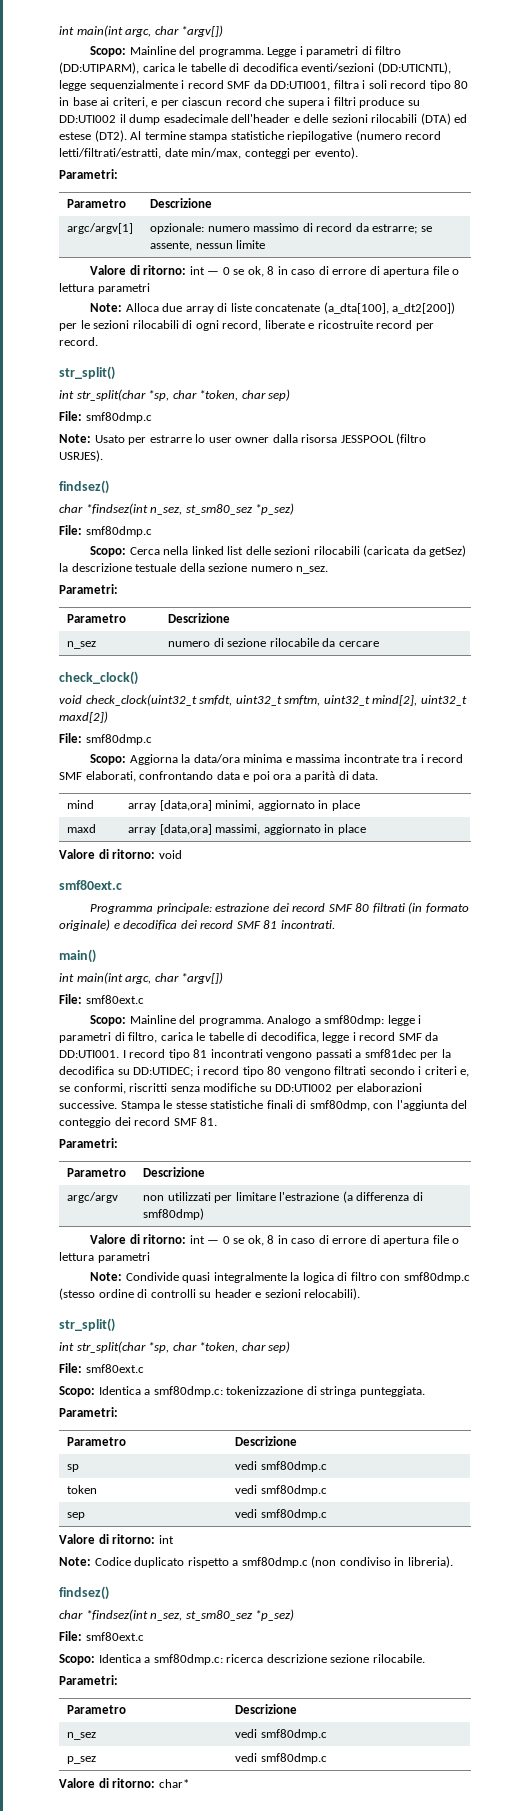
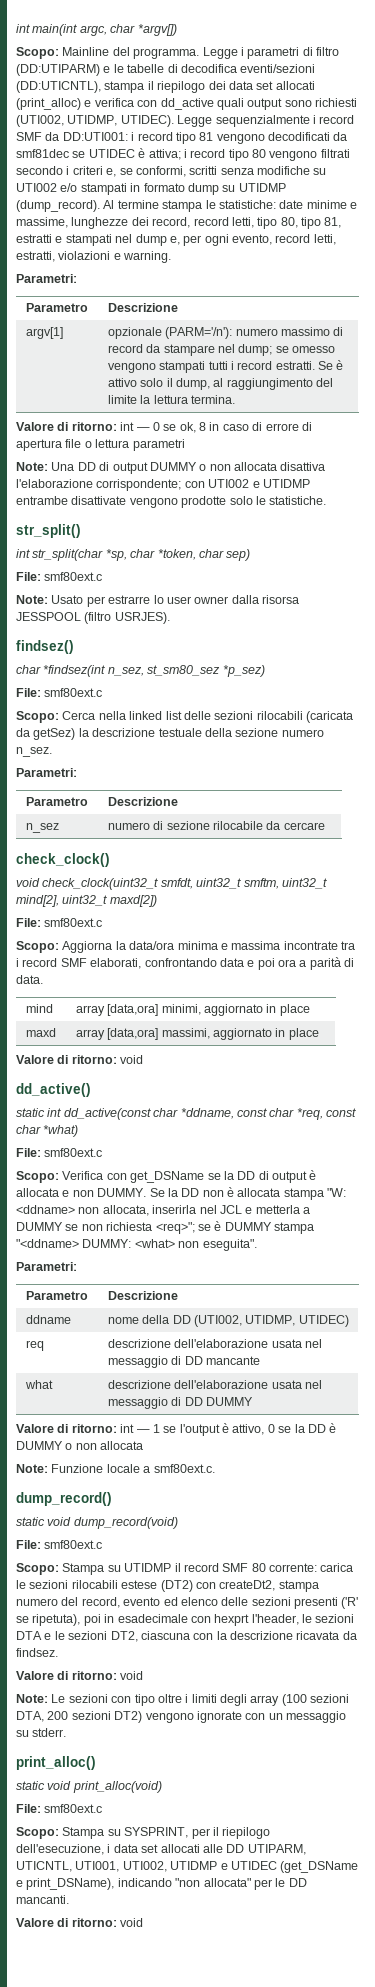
[59,62,175,74] (DD:UTIPARM), carica -> [16,64,111,76] (DD:UTIPARM) e
[59,80,86,91] legge -> [104,81,315,93] [16,98,357,110] [16,115,213,127] stampa il riepilogo dei data set allocati (print_alloc) e verifica con dd_active quali output sono richiesti (UTI002, UTIDMP, UTIDEC). Legge
[270,80,469,91] [59,97,420,108] [59,113,468,125] [59,130,442,142] [59,147,358,159] [59,169,118,179] [67,199,127,208] [150,198,213,208] [67,223,134,234] [150,223,205,234] DD:UTI001, filtra i soli record tipo 80 in base ai criteri, e per ciascun record che supera i filtri produce su DD:UTI002 il dump esadecimale dell'header e delle sezioni rilocabili (DTA) ed estese (DT2). Al termine stampa statistiche riepilogative (numero record letti/filtrati/estratti, date min/max, conteggi per evento). // Parametri: // Parametro | Descrizione // argc/argv[1] | opzionale: -> [62,132,348,144] [16,148,350,161] [16,166,327,177] [16,183,286,195] [16,200,357,212] [16,217,342,229] [16,234,336,246] [16,251,172,263] [16,274,77,283] [25,303,88,312] [107,303,178,312] [25,327,63,339] [107,327,233,339] DD:UTI001: i record tipo 81 vengono decodificati da smf81dec se UTIDEC è attiva; i record tipo 80 vengono filtrati secondo i criteri e, se conformi, scritti senza modifiche su UTI002 e/o stampati in formato dump su UTIDMP (dump_record). Al termine stampa le statistiche: date minime e massime, lunghezze dei record, record letti, tipo 80, tipo 81, estratti e stampati nel dump e, per ogni evento, record letti, estratti, violazioni e warning. // Parametri: // Parametro | Descrizione // argv[1] | opzionale (PARM='/n'):
[372,224,432,234] [150,240,266,251] estrarre; se assente, nessun limite -> [163,344,336,356] [107,360,344,373] [107,378,334,390] [107,395,235,404] stampare nel dump; se omesso vengono stampati tutti i record estratti. Se è attivo solo il dump, al raggiungimento del limite la lettura termina.
[125,302,456,314] [59,320,434,331] [59,337,98,346] [59,366,115,380] [59,389,291,401] [59,411,152,423] Alloca due array di liste concatenate (a_dta[100], a_dt2[200]) per le sezioni rilocabili di ogni record, liberate e ricostruite record per record. // str_split() // int str_split(char *sp, char *token, char sep) // File: smf80dmp.c -> [51,462,326,474] [16,479,310,491] [16,496,327,508] [16,524,81,538] [16,549,251,561] [16,572,103,581] Una DD di output DUMMY o non allocata disattiva l'elaborazione corrispondente; con UTI002 e UTIDMP entrambe disattivate vengono prodotte solo le statistiche. // str_split() // int str_split(char *sp, char *token, char sep) // File: smf80ext.c
[85,526,152,537] smf80dmp.c -> [44,688,103,697] smf80ext.c
[85,734,152,745] smf80dmp.c -> [44,918,103,927] smf80ext.c
[59,880,122,890] [90,902,469,914] [59,919,335,931] [59,949,96,963] [59,972,224,984] [59,994,144,1004] [90,1015,422,1026] [59,1032,439,1043] [59,1049,451,1060] [59,1066,470,1077] [59,1083,423,1094] [59,1100,468,1111] [59,1117,218,1128] [59,1138,118,1148] [67,1168,127,1177] [143,1167,206,1177] [67,1192,119,1203] [143,1191,423,1203] [143,1208,205,1220] [90,1234,460,1246] [59,1252,150,1263] [90,1272,470,1283] [59,1288,361,1300] [59,1318,115,1332] [59,1341,291,1353] [59,1363,144,1373] [59,1386,425,1397] [59,1407,118,1417] [67,1437,127,1446] [235,1436,298,1446] [67,1464,80,1472] [235,1461,327,1472] [67,1485,98,1494] [235,1485,327,1496] [67,1512,86,1520] [235,1509,327,1520] [59,1534,174,1544] [59,1556,453,1568] [59,1586,109,1600] [59,1609,295,1621] [59,1631,144,1641] [59,1654,425,1665] [59,1675,118,1685] [67,1705,127,1714] [235,1704,298,1714] [67,1732,97,1740] [235,1729,327,1740] [67,1756,97,1764] [235,1753,327,1764] [59,1778,189,1788] smf80ext.c // Programma principale: estrazione dei record SMF 80 filtrati (in formato originale) e decodifica dei record SMF 81 incontrati. // main() // int main(int argc, char *argv[]) // File: smf80ext.c // Scopo: Mainline del programma. Analogo a smf80dmp: legge i parametri di filtro, carica le tabelle di decodifica, legge i record SMF da DD:UTI001. I record tipo 81 incontrati vengono passati a smf81dec per la decodifica su DD:UTIDEC; i record tipo 80 vengono filtrati secondo i criteri e, se conformi, riscritti senza modifiche su DD:UTI002 per elaborazioni successive. Stampa le stesse statistiche finali di smf80dmp, con l'aggiunta del conteggio dei record SMF 81. // Parametri: // Parametro | Descrizione // argc/argv | non utilizzati per limitare l'estrazione (a differenza di smf80dmp) // Valore di ritorno: int — 0 se ok, 8 in caso di errore di apertura file o lettura parametri // Note: Condivide quasi integralmente la logica di filtro con smf80dmp.c (stesso ordine di controlli su header e sezioni relocabili). // str_split() // int str_split(char *sp, char *token, char sep) // File: smf80ext.c // Scopo: Identica a smf80dmp.c: tokenizzazione di stringa punteggiata. // Parametri: // Parametro | Descrizione // sp | vedi smf80dmp.c // token | vedi smf80dmp.c // sep | vedi smf80dmp.c // Valore di ritorno: int // Note: Codice duplicato rispetto a smf80dmp.c (non condiviso in libreria). // findsez() // char *findsez(int n_sez, st_sm80_sez *p_sez) // File: smf80ext.c // Scopo: Identica a smf80dmp.c: ricerca descrizione sezione rilocabile. // Parametri: // Parametro | Descrizione // n_sez | vedi smf80dmp.c // p_sez | vedi smf80dmp.c // Valore di ritorno: char* -> [16,1083,91,1097] [16,1108,356,1120] [16,1125,79,1137] [16,1148,103,1157] [16,1170,317,1183] [16,1187,347,1200] [16,1205,310,1216] [16,1221,314,1234] [16,1239,257,1251] [16,1262,77,1271] [25,1291,88,1300] [107,1291,178,1300] [25,1315,71,1324] [107,1315,349,1327] [25,1340,44,1351] [107,1339,322,1348] [107,1356,260,1368] [24,1380,53,1389] [107,1380,322,1389] [107,1397,253,1409] [16,1423,337,1436] [16,1441,144,1450] [16,1464,215,1473] [16,1492,112,1506] [16,1517,178,1529] [16,1540,103,1549] [16,1563,354,1575] [16,1580,319,1592] [16,1597,359,1609] [16,1614,355,1626] [16,1631,357,1642] [16,1648,58,1657] [16,1671,144,1680] [16,1694,350,1706] [16,1711,346,1723] [16,1728,67,1737] [16,1756,96,1770] [16,1781,162,1793] [16,1804,103,1813] [16,1827,271,1839] [16,1844,306,1855] [16,1861,359,1873] [16,1878,307,1890] [16,1895,69,1904] [16,1918,144,1927] dd_active() // static int dd_active(const char *ddname, const char *req, const char *what) // File: smf80ext.c // Scopo: Verifica con get_DSName se la DD di output è allocata e non DUMMY. Se la DD non è allocata stampa "W: <ddname> non allocata, inserirla nel JCL e metterla a DUMMY se non richiesta <req>"; se è DUMMY stampa "<ddname> DUMMY: <what> non eseguita". // Parametri: // Parametro | Descrizione // ddname | nome della DD (UTI002, UTIDMP, UTIDEC) // req | descrizione dell'elaborazione usata nel messaggio di DD mancante // what | descrizione dell'elaborazione usata nel messaggio di DD DUMMY // Valore di ritorno: int — 1 se l'output è attivo, 0 se la DD è DUMMY o non allocata // Note: Funzione locale a smf80ext.c. // dump_record() // static void dump_record(void) // File: smf80ext.c // Scopo: Stampa su UTIDMP il record SMF 80 corrente: carica le sezioni rilocabili estese (DT2) con createDt2, stampa numero del record, evento ed elenco delle sezioni presenti ('R' se ripetuta), poi in esadecimale con hexprt l'header, le sezioni DTA e le sezioni DT2, ciascuna con la descrizione ricavata da findsez. // Valore di ritorno: void // Note: Le sezioni con tipo oltre i limiti degli array (100 sezioni DTA, 200 sezioni DT2) vengono ignorate con un messaggio su stderr. // print_alloc() // static void print_alloc(void) // File: smf80ext.c // Scopo: Stampa su SYSPRINT, per il riepilogo dell'esecuzione, i data set allocati alle DD UTIPARM, UTICNTL, UTI001, UTI002, UTIDMP e UTIDEC (get_DSName e print_DSName), indicando "non allocata" per le DD mancanti. // Valore di ritorno: void

